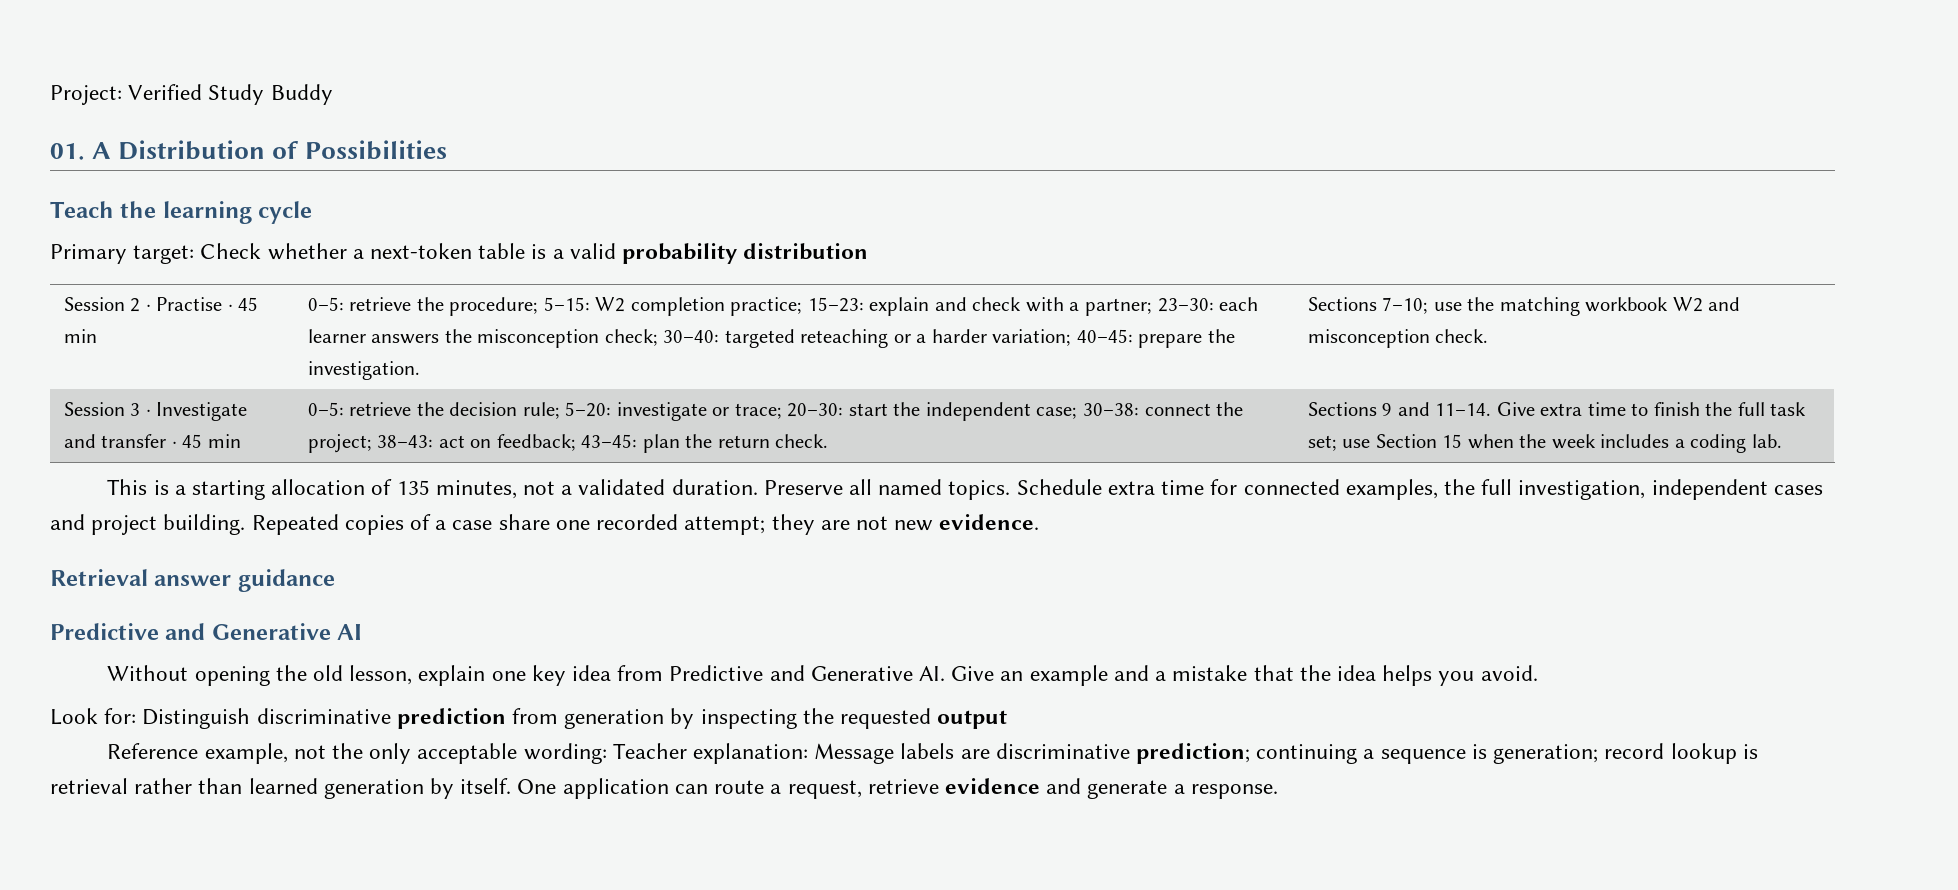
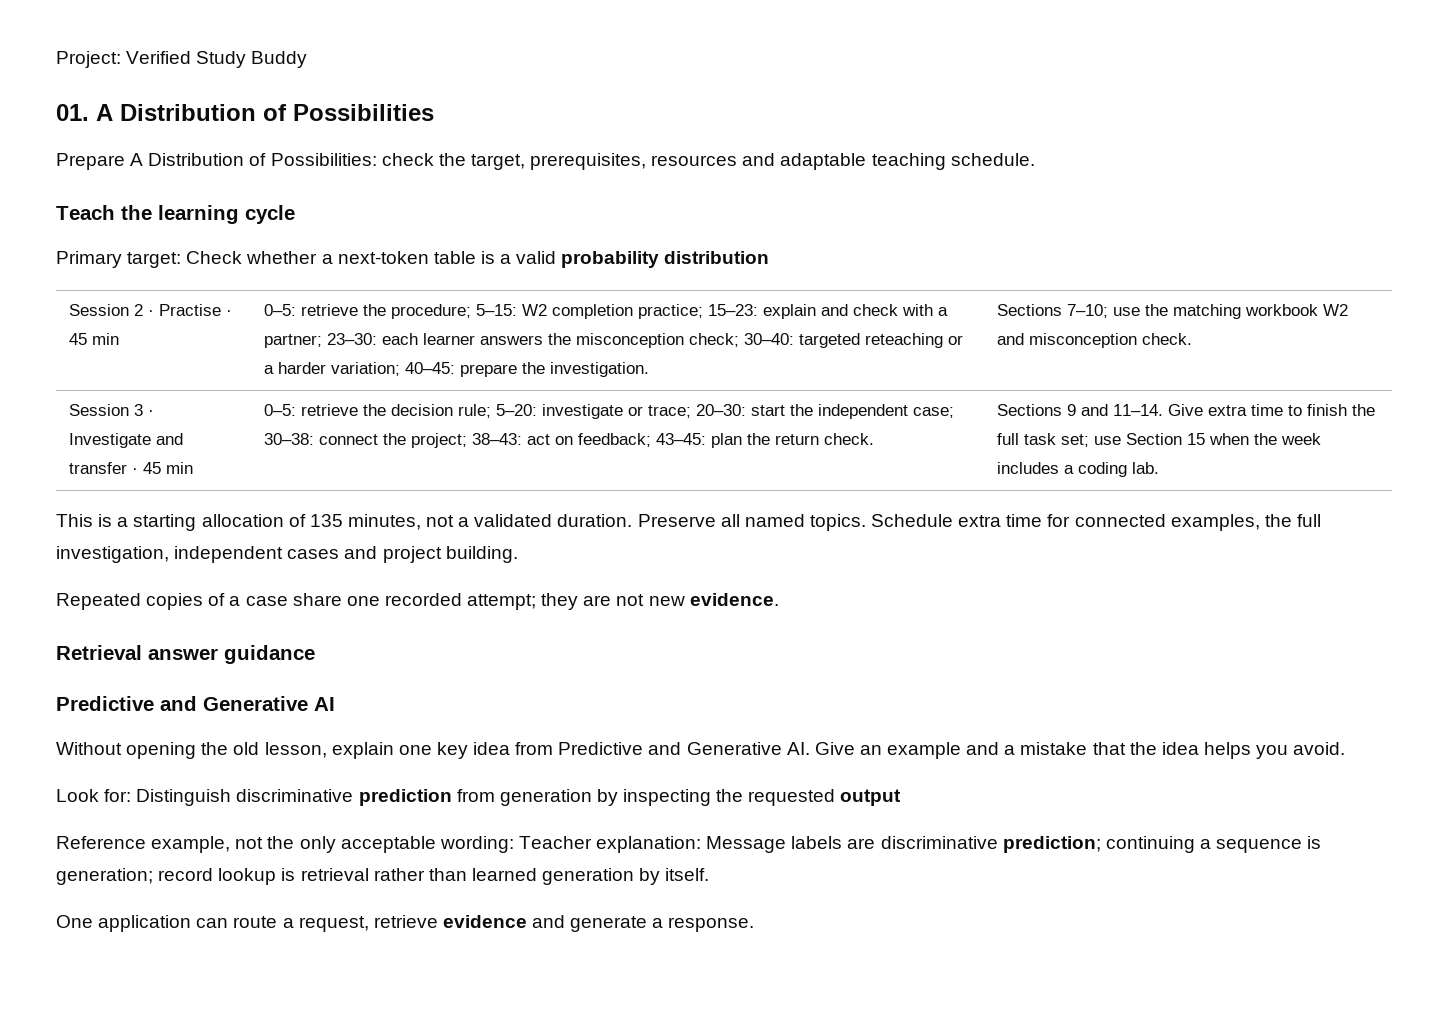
(447, 150) none -> [56,153,1035,170] // Prepare A Distribution of Possibilities: check the target, prerequisites, resources and adaptable teaching schedule.
(246, 524) none -> (518, 554) //
(512, 786) none -> (710, 874) //

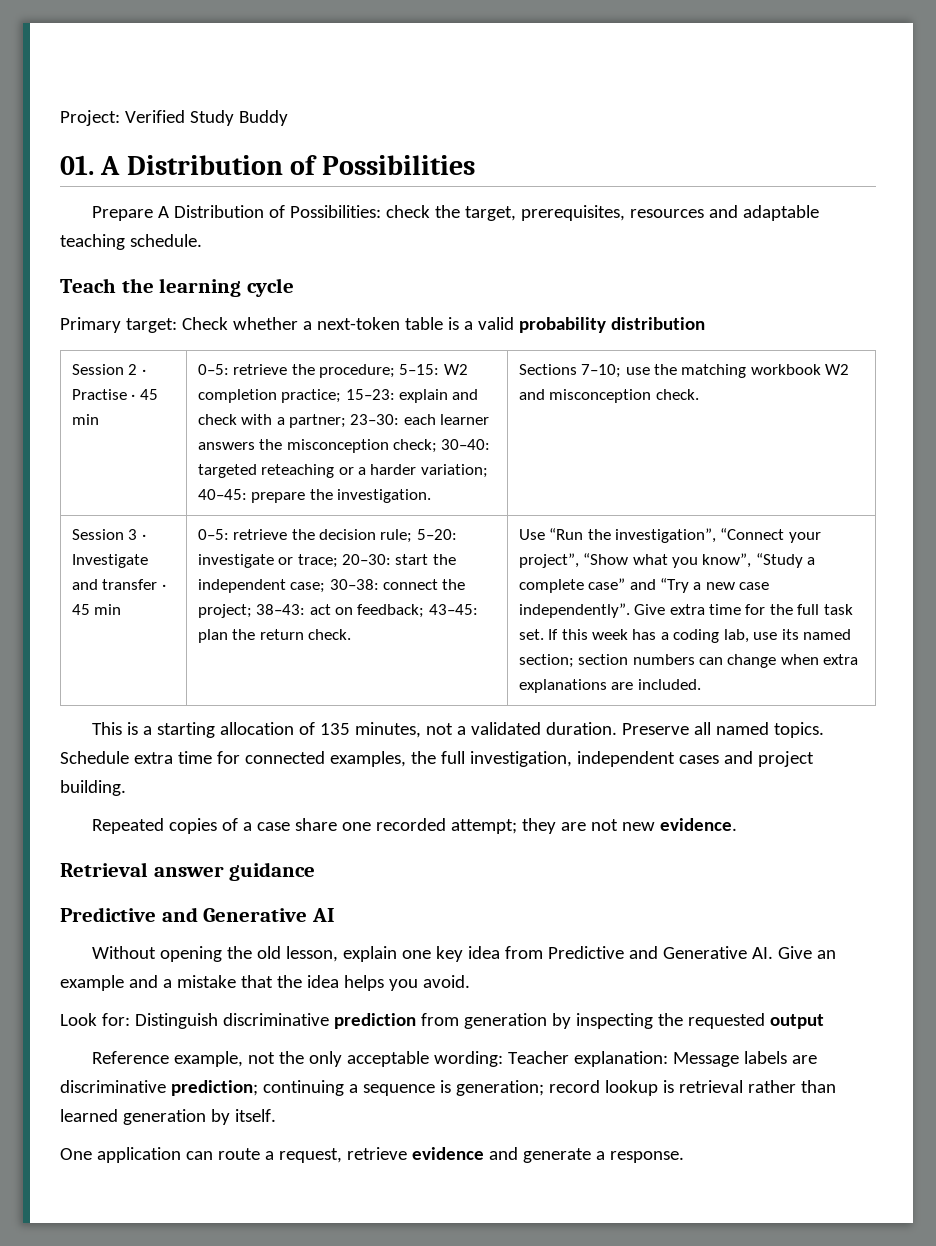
[996,404,1163,416] Sections 9 and 11–14. -> [518,528,821,543] [518,553,816,568] [518,578,770,593] [518,603,630,618] Use “Run the investigation”, “Connect your project”, “Show what you know”, “Study a complete case” and “Try a new case independently”.
[1287,404,1347,416] to finish -> [745,604,766,615] for
[1060,433,1321,447] [996,462,1159,477] set; use Section 15 when the week includes a coding lab. -> [518,629,852,643] [518,654,859,668] [518,679,701,693] set. If this week has a coding lab, use its named section; section numbers can change when extra explanations are included.

